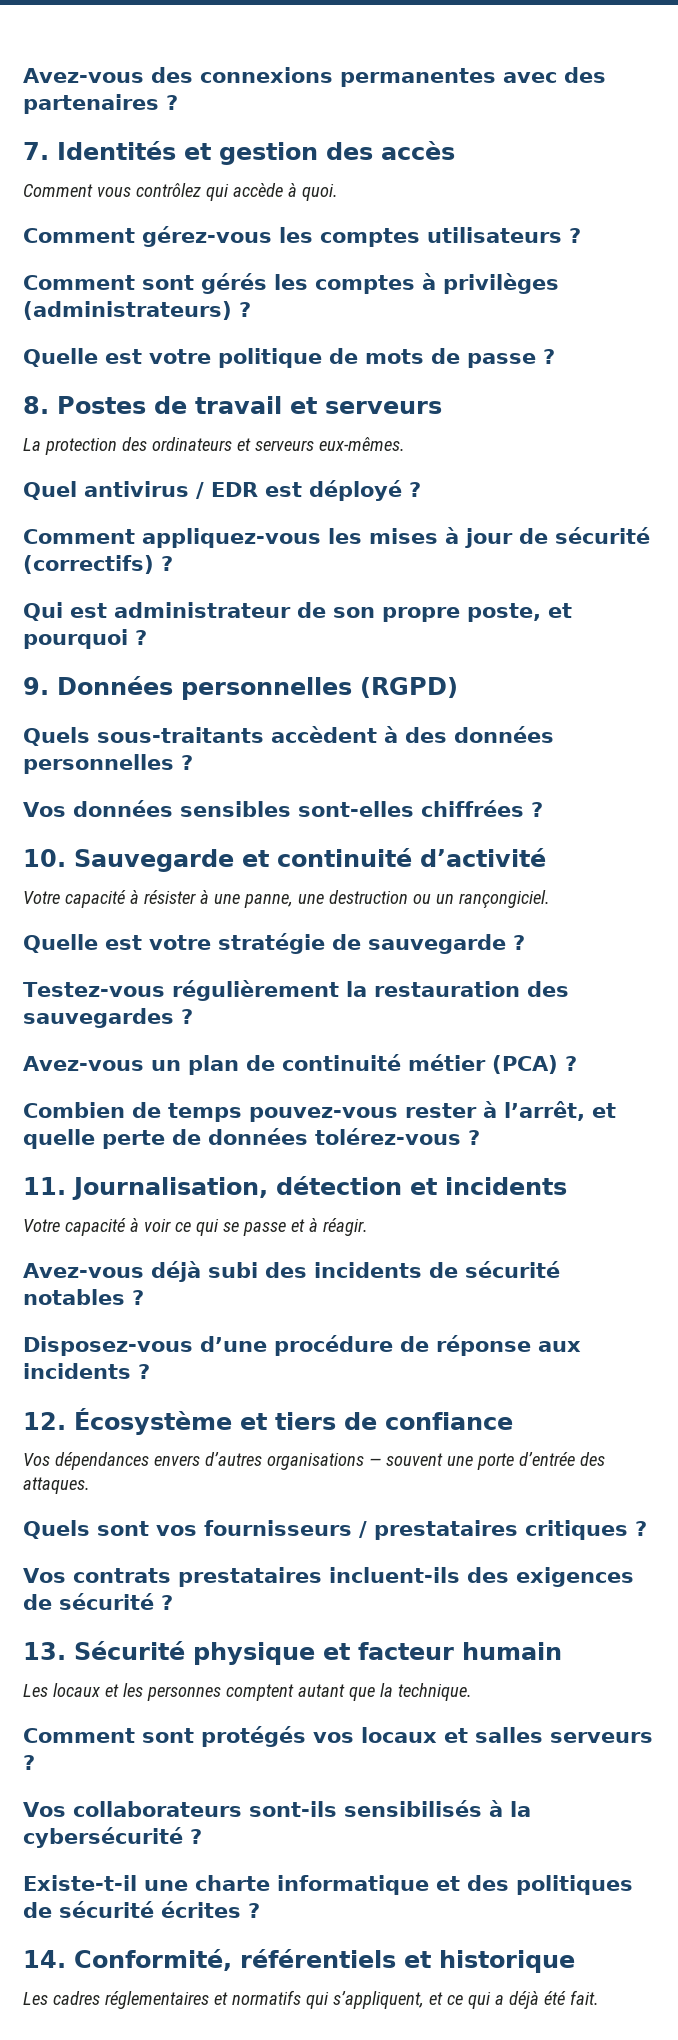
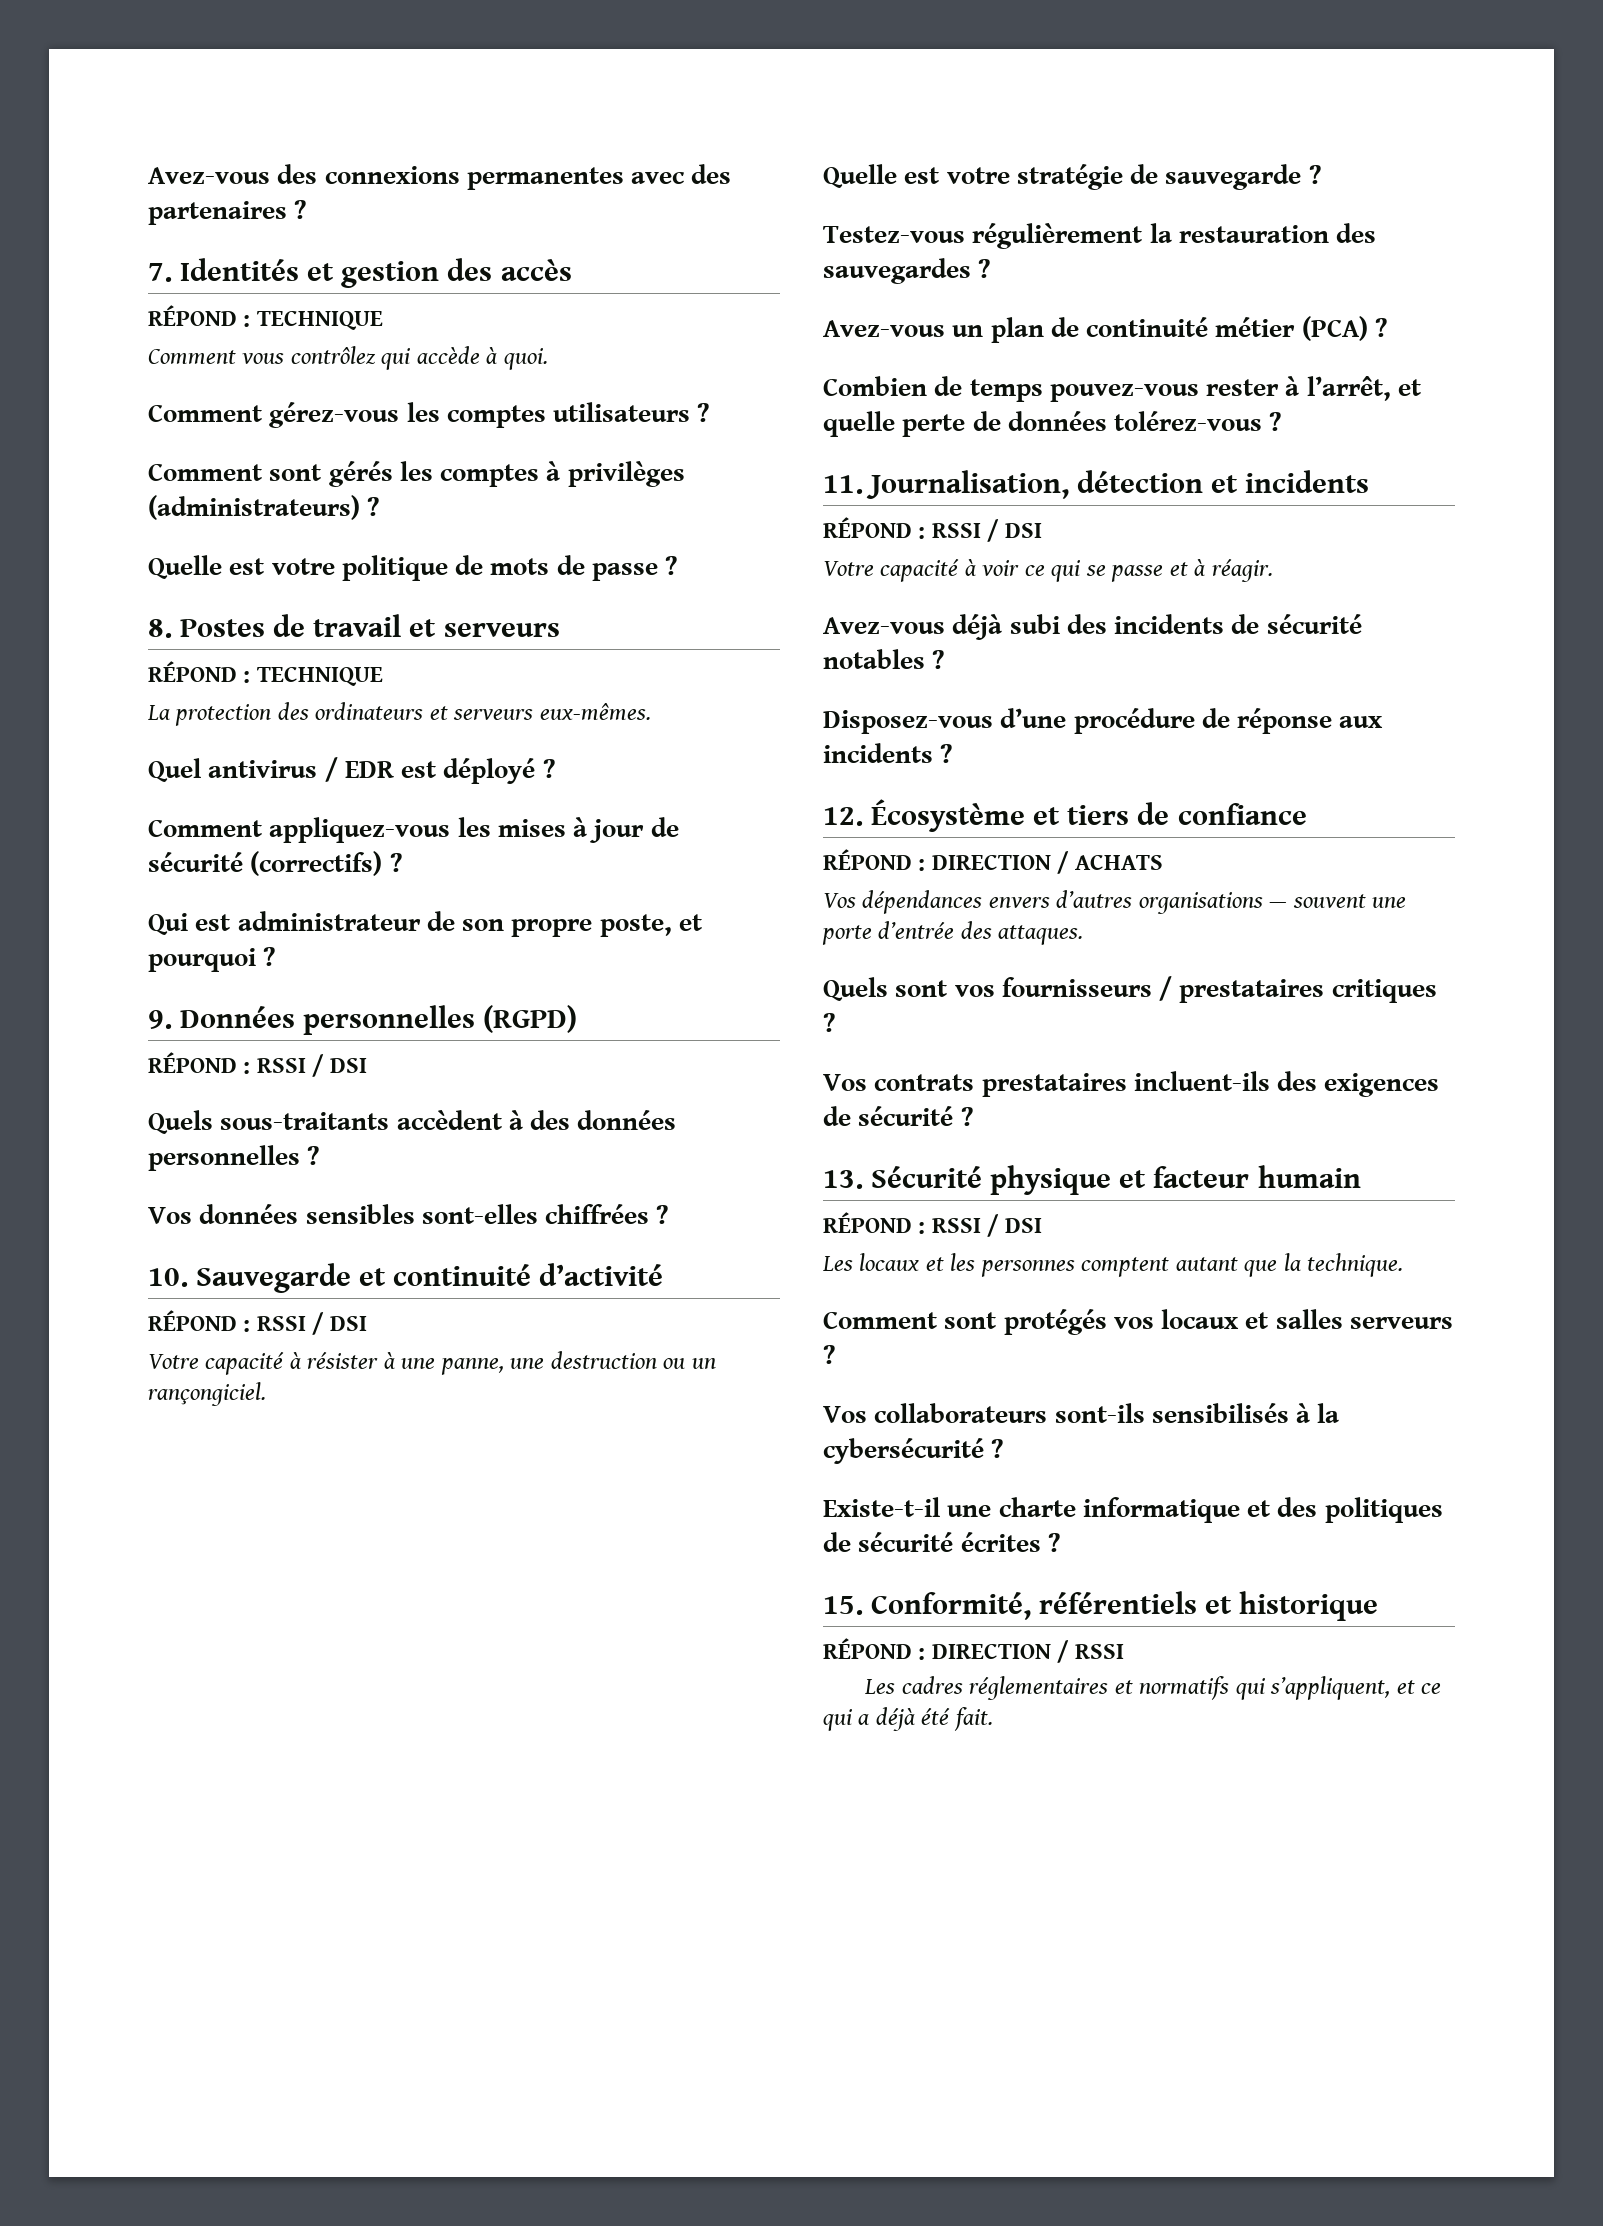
(455, 150) none -> [148,305,383,330] // RÉPOND : TECHNIQUE
(442, 407) none -> [148,661,383,686] // RÉPOND : TECHNIQUE
(458, 687) none -> [148,1052,367,1077] // RÉPOND : RSSI / DSI
(546, 857) none -> [148,1310,367,1335] // RÉPOND : RSSI / DSI
(567, 1186) none -> [823,517,1042,542] // RÉPOND : RSSI / DSI
(513, 1421) none -> [823,849,1163,874] // RÉPOND : DIRECTION / ACHATS
(562, 1651) none -> [823,1212,1042,1237] // RÉPOND : RSSI / DSI
[23,1950,66,1968] 14. -> [823,1596,863,1615] 15.
(575, 1961) none -> [823,1638,1124,1663] // RÉPOND : DIRECTION / RSSI

